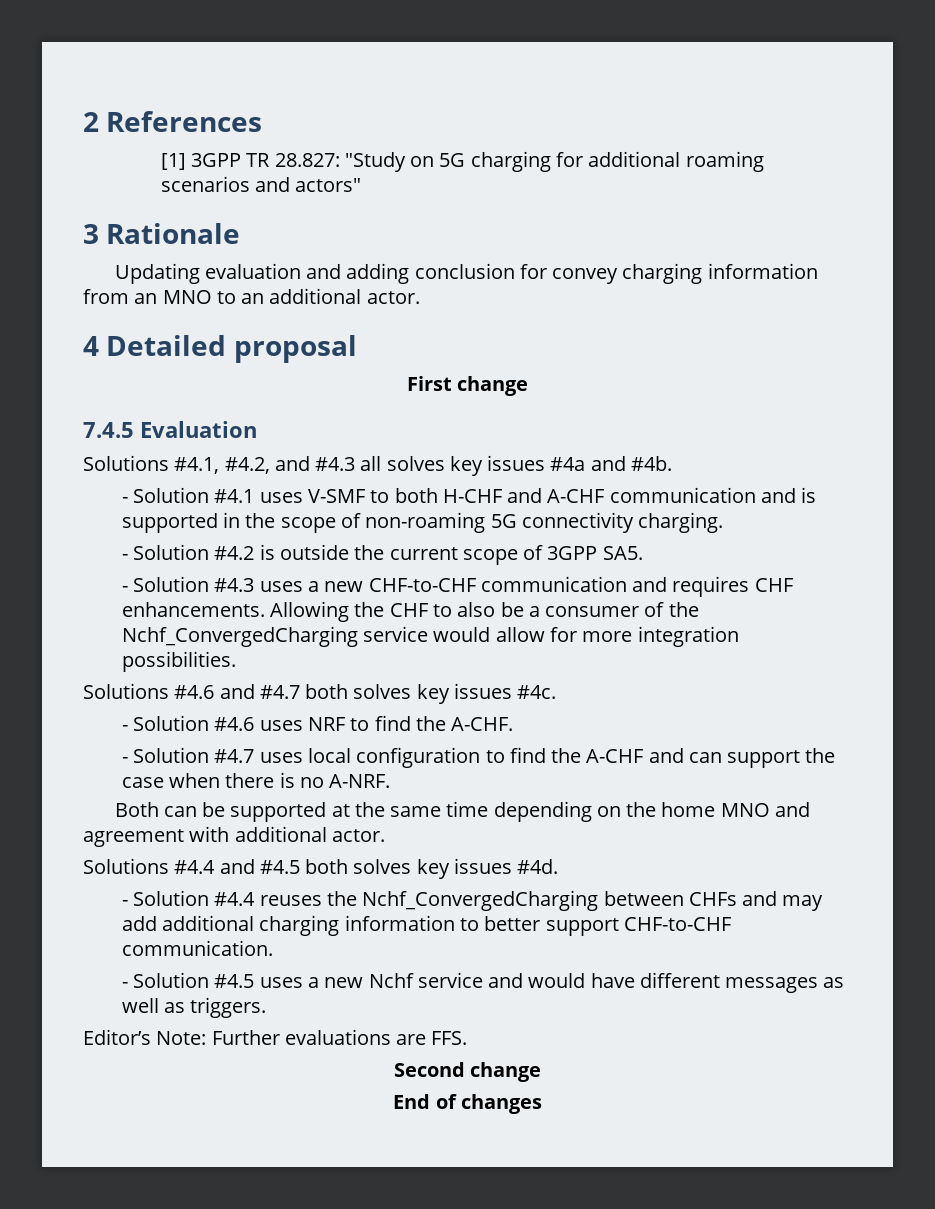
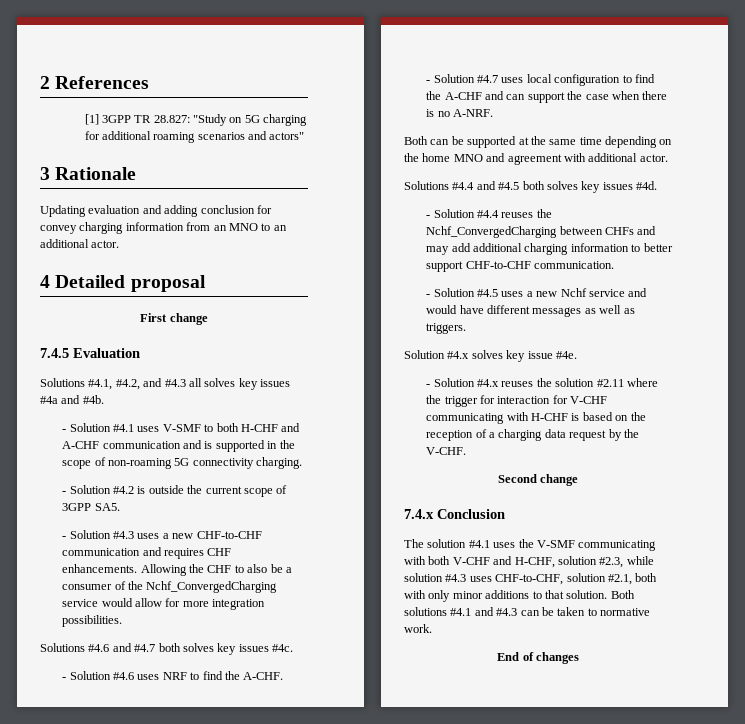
[83,1029,468,1045] [393,1062,542,1082] Editor’s Note: Further evaluations are FFS. // Second change -> [404,350,577,362] [426,378,658,387] [426,395,608,407] [426,412,646,424] [426,429,639,441] [426,447,467,455] [497,474,579,486] [404,509,505,519] [404,539,657,551] [404,556,654,568] [404,573,658,585] [404,590,635,602] [404,607,650,616] [404,624,432,633] Solution #4.x solves key issue #4e. // - Solution #4.x reuses the solution #2.11 where the trigger for interaction for V-CHF communicating with H-CHF is based on the reception of a charging data request by the V-CHF. // Second change // 7.4.x Conclusion // The solution #4.1 uses the V-SMF communicating with both V-CHF and H-CHF, solution #2.3, while solution #4.3 uses CHF-to-CHF, solution #2.1, both with only minor additions to that solution. Both solutions #4.1 and #4.3 can be taken to normative work.

